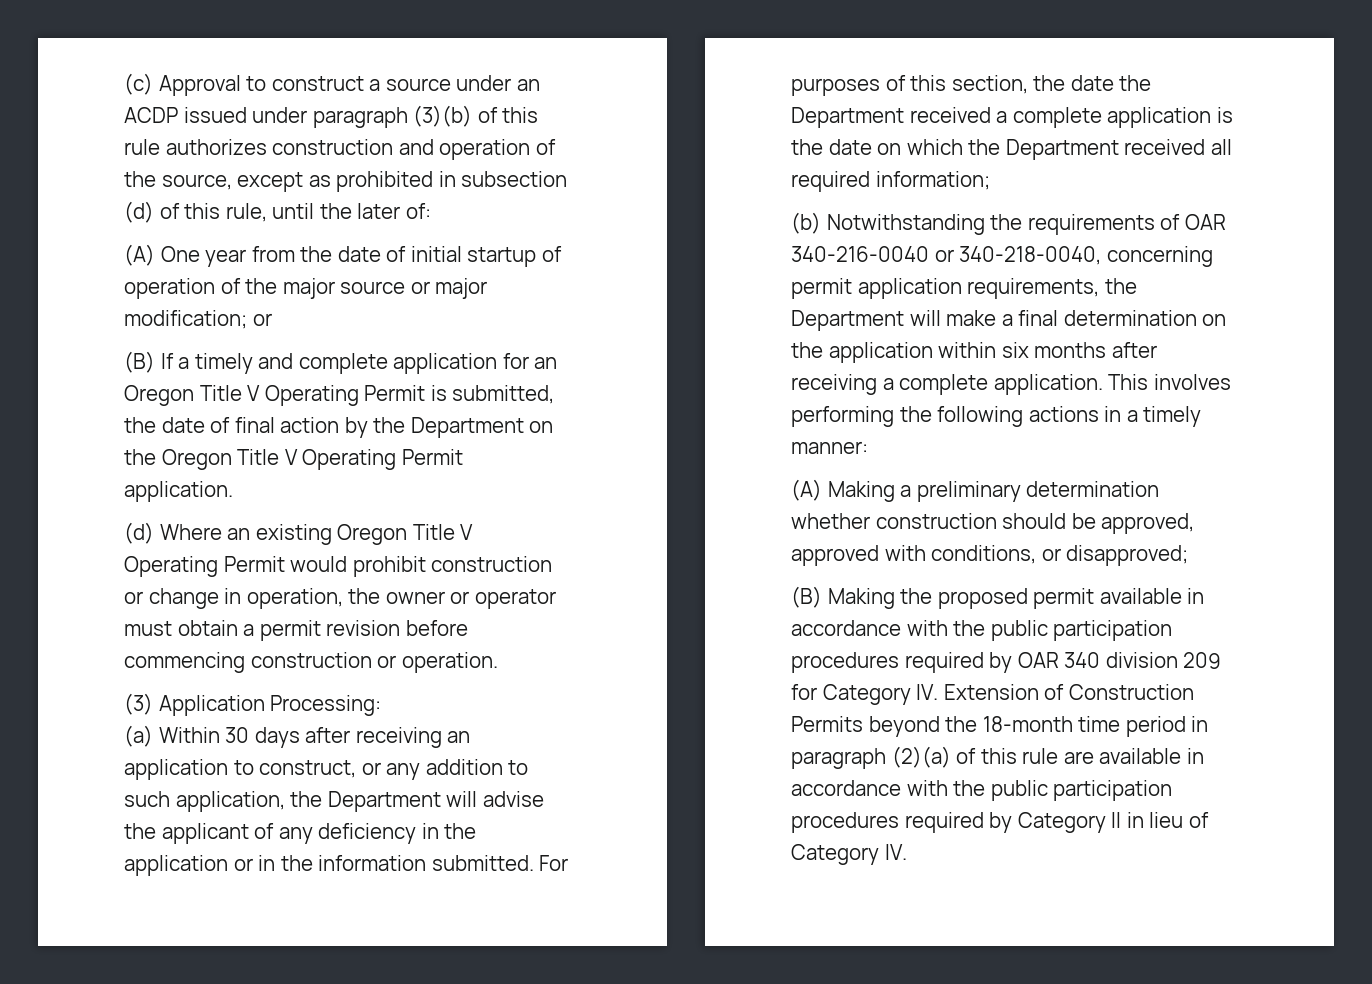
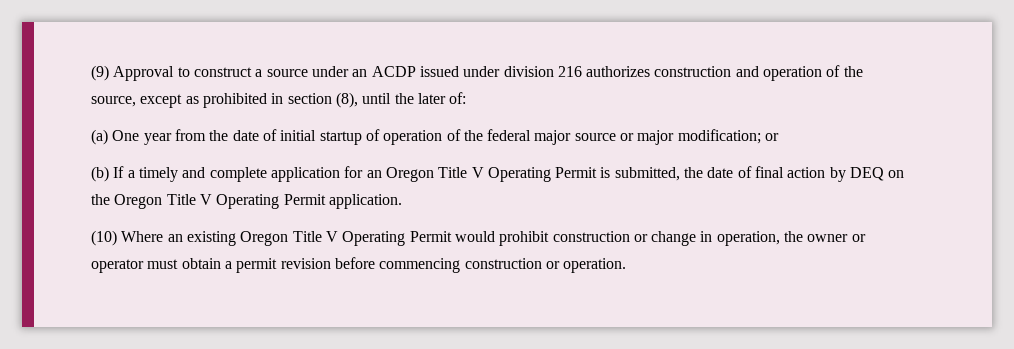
[124,73,153,95] (c) -> [91,65,109,81] (9)
[312,105,539,128] [124,139,160,155] paragraph (3)(b) of this rule -> [503,66,582,77] division 216
[461,171,568,187] [124,201,267,223] subsection (d) of this rule, -> [287,92,358,108] section (8),
[124,244,155,266] (A) -> [91,129,108,145] (a)
(278, 286) none -> [487,129,532,141] federal
[124,351,155,373] (B) -> [91,166,109,182] (b)
[373,417,524,438] the Department -> [850,167,885,181] DEQ
[124,522,154,544] (d) -> [91,230,117,246] (10)
[124,693,382,716] [124,725,471,748] [124,759,529,780] [124,791,544,812] [124,823,477,844] [124,855,569,876] [791,75,1152,96] [791,107,1233,128] [791,139,1232,160] [791,171,990,192] [791,212,1226,235] [791,246,1213,267] [791,278,1137,299] [791,310,1227,331] [791,342,1157,363] [791,374,1231,395] [791,406,1202,427] [791,441,868,454] [791,479,1160,502] [791,513,1195,534] [791,545,1189,566] [791,586,1205,609] [791,620,1173,641] [791,652,1222,673] [791,684,1194,705] [791,716,1209,737] [791,746,1204,769] [791,780,1173,801] [791,812,1209,833] [791,844,907,865] // (3) Application Processing: // (a) Within 30 days after receiving an application to construct, or any addition to such application, the Department will advise the applicant of any deficiency in the application or in the information submitted. For purposes of this section, the date the Department received a complete application is the date on which the Department received all required information; // (b) Notwithstanding the requirements of OAR 340-216-0040 or 340-218-0040, concerning permit application requirements, the Department will make a final determination on the application within six months after receiving a complete application. This involves performing the following actions in a timely manner: // (A) Making a preliminary determination whether construction should be approved, approved with conditions, or disapproved; // (B) Making the proposed permit available in accordance with the public participation procedures required by OAR 340 division 209 for Category IV. Extension of Construction Permits beyond the 18-month time period in paragraph (2)(a) of this rule are available in accordance with the public participation procedures required by Category II in lieu of Category IV. -> (627, 265) none

